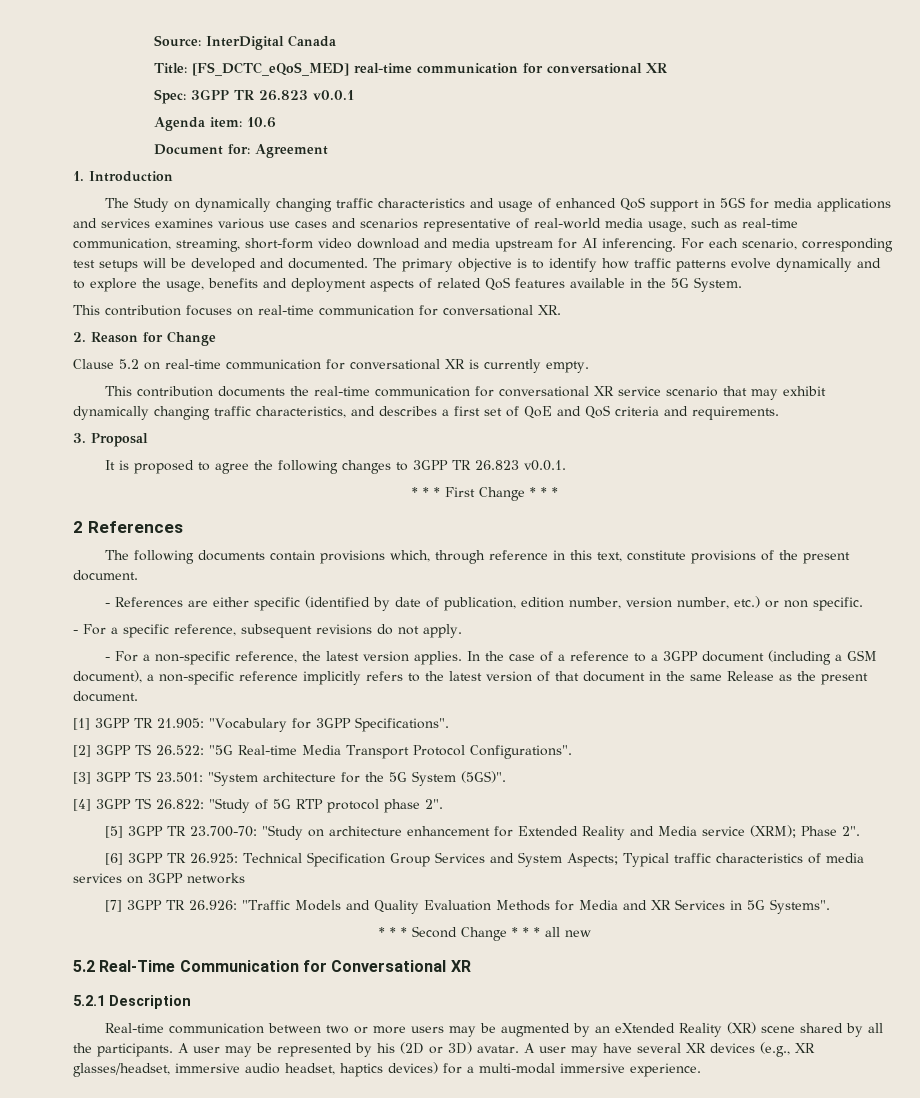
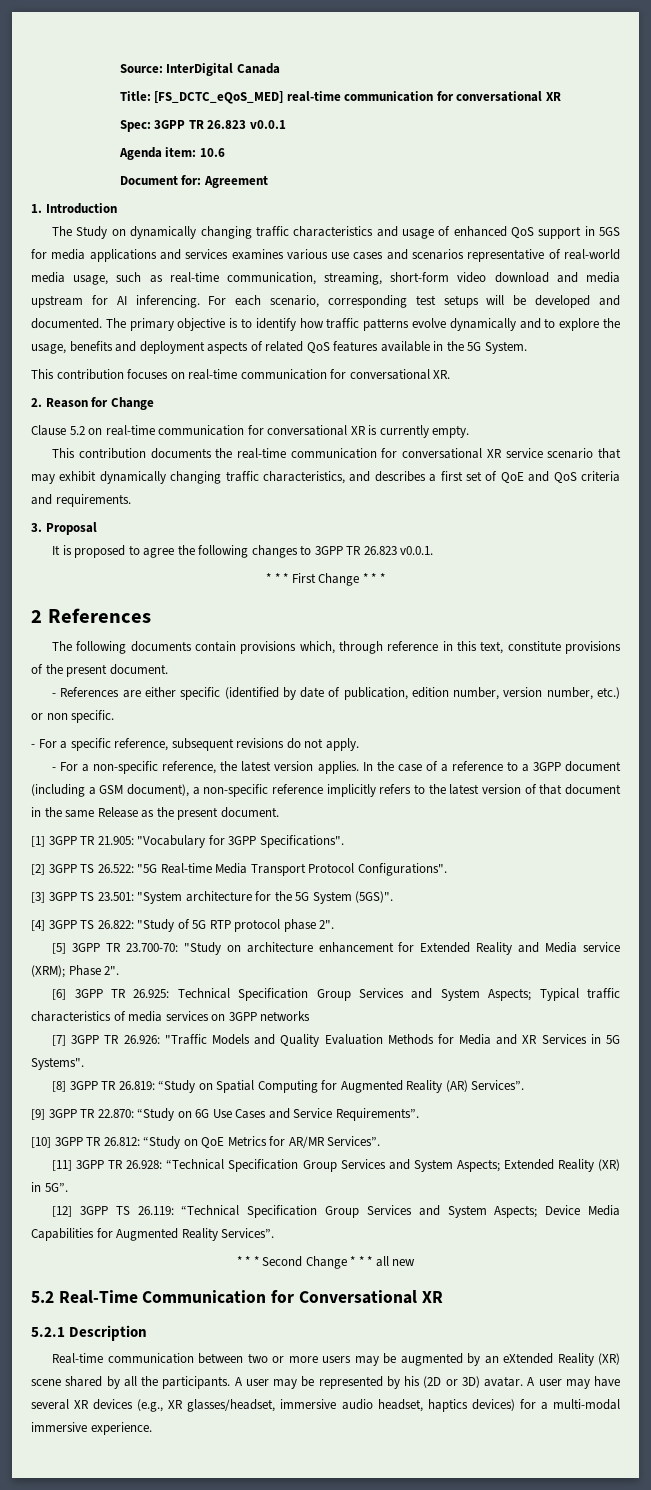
(830, 906) none -> [52,1080,525,1093] [31,1108,419,1121] [31,1136,381,1149] [52,1159,620,1172] [31,1182,68,1192] [52,1205,620,1218] [31,1228,275,1241] // [8] 3GPP TR 26.819: “Study on Spatial Computing for Augmented Reality (AR) Services”. // [9] 3GPP TR 22.870: “Study on 6G Use Cases and Service Requirements”. // [10] 3GPP TR 26.812: “Study on QoE Metrics for AR/MR Services”. // [11] 3GPP TR 26.928: “Technical Specification Group Services and System Aspects; Extended Reality (XR) in 5G”. // [12] 3GPP TS 26.119: “Technical Specification Group Services and System Aspects; Device Media Capabilities for Augmented Reality Services”.

